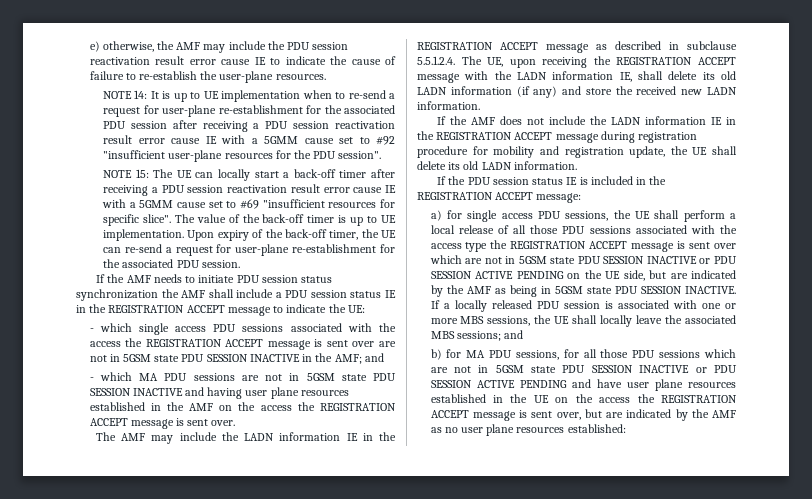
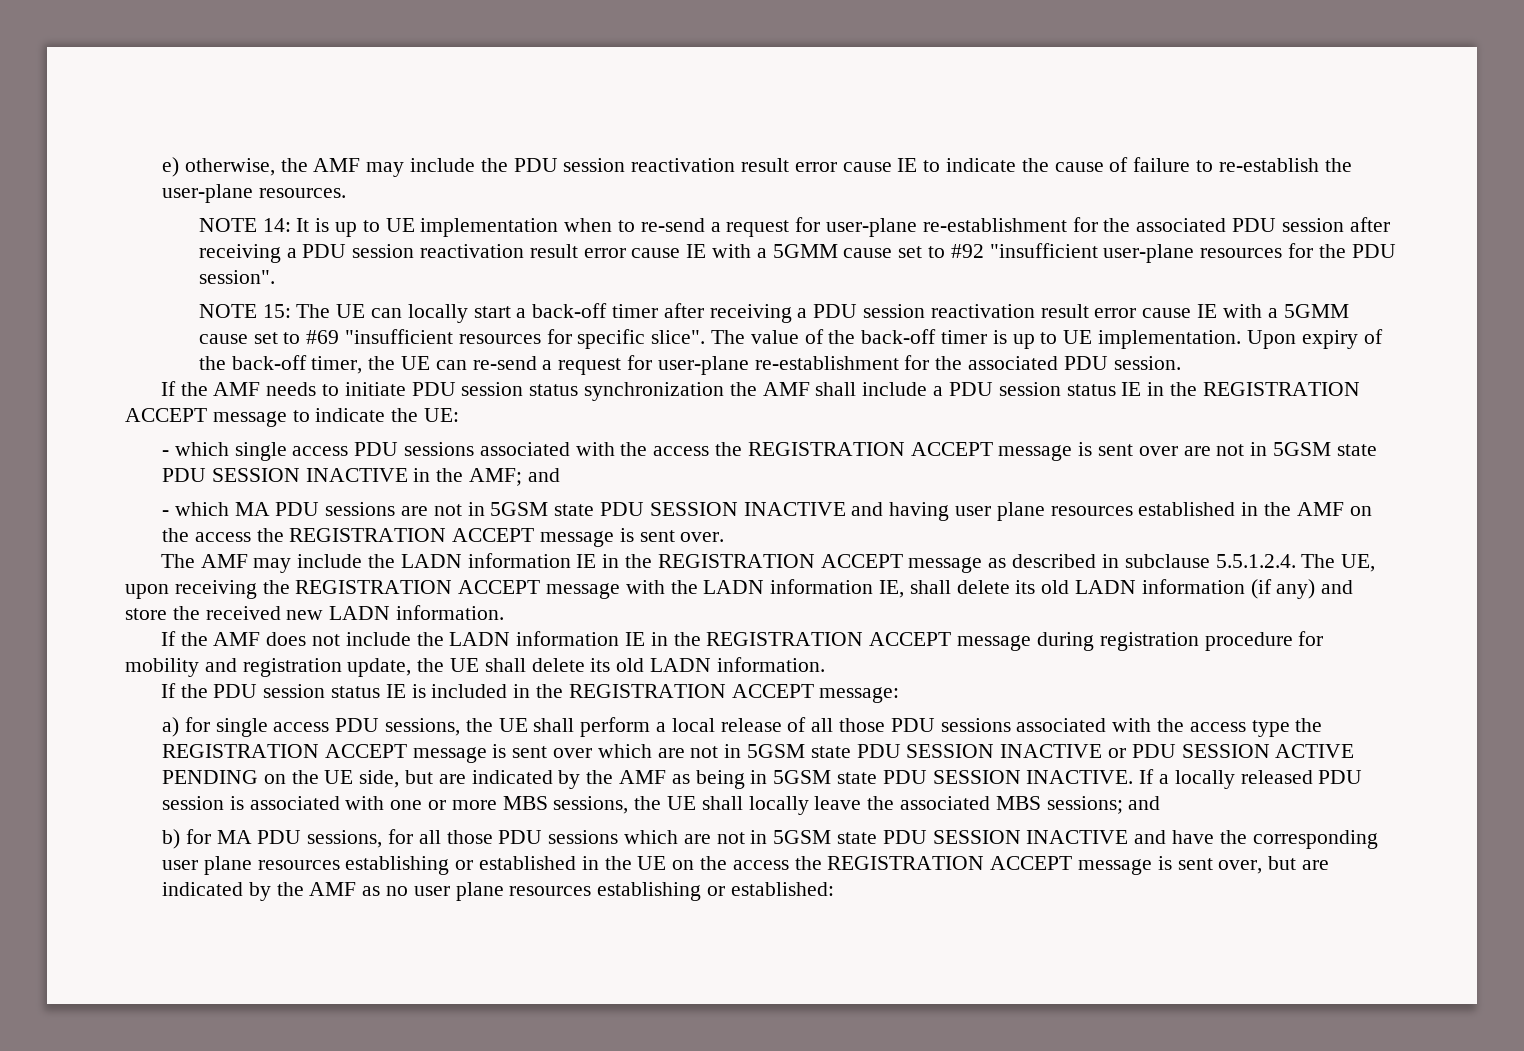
[695,365,737,373] [430,379,736,391] or PDU SESSION ACTIVE PENDING and have user plane resources -> [1134,830,1378,849] [161,856,474,875] and have the corresponding user plane resources establishing or
(565, 430) none -> [597,882,725,901] establishing or

